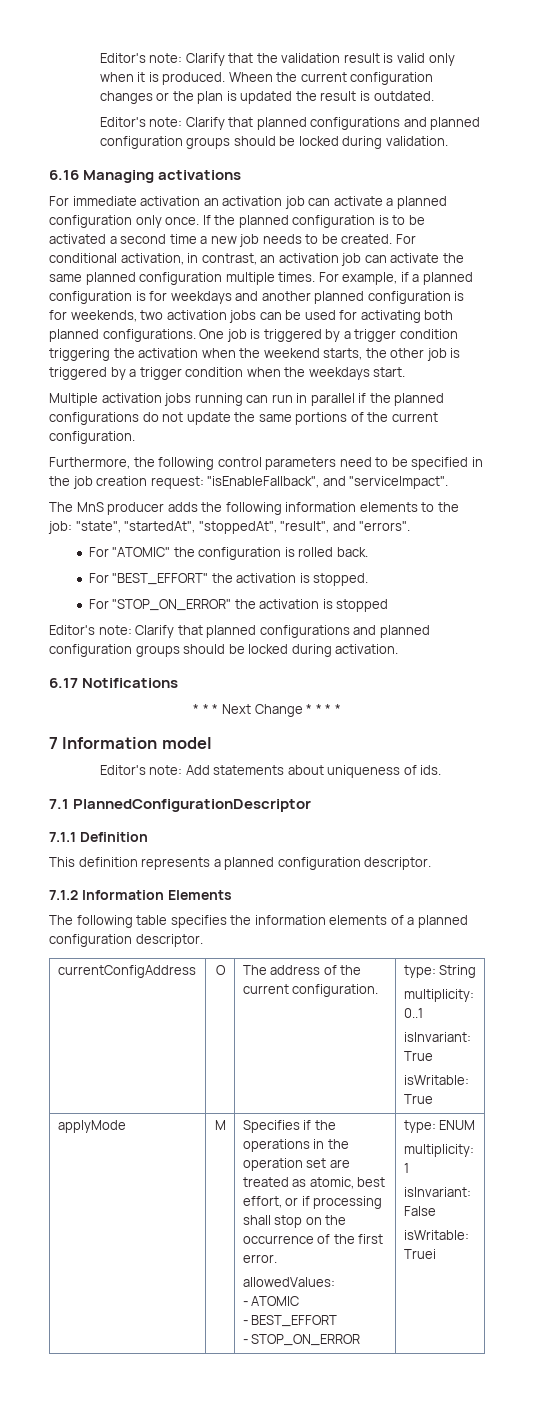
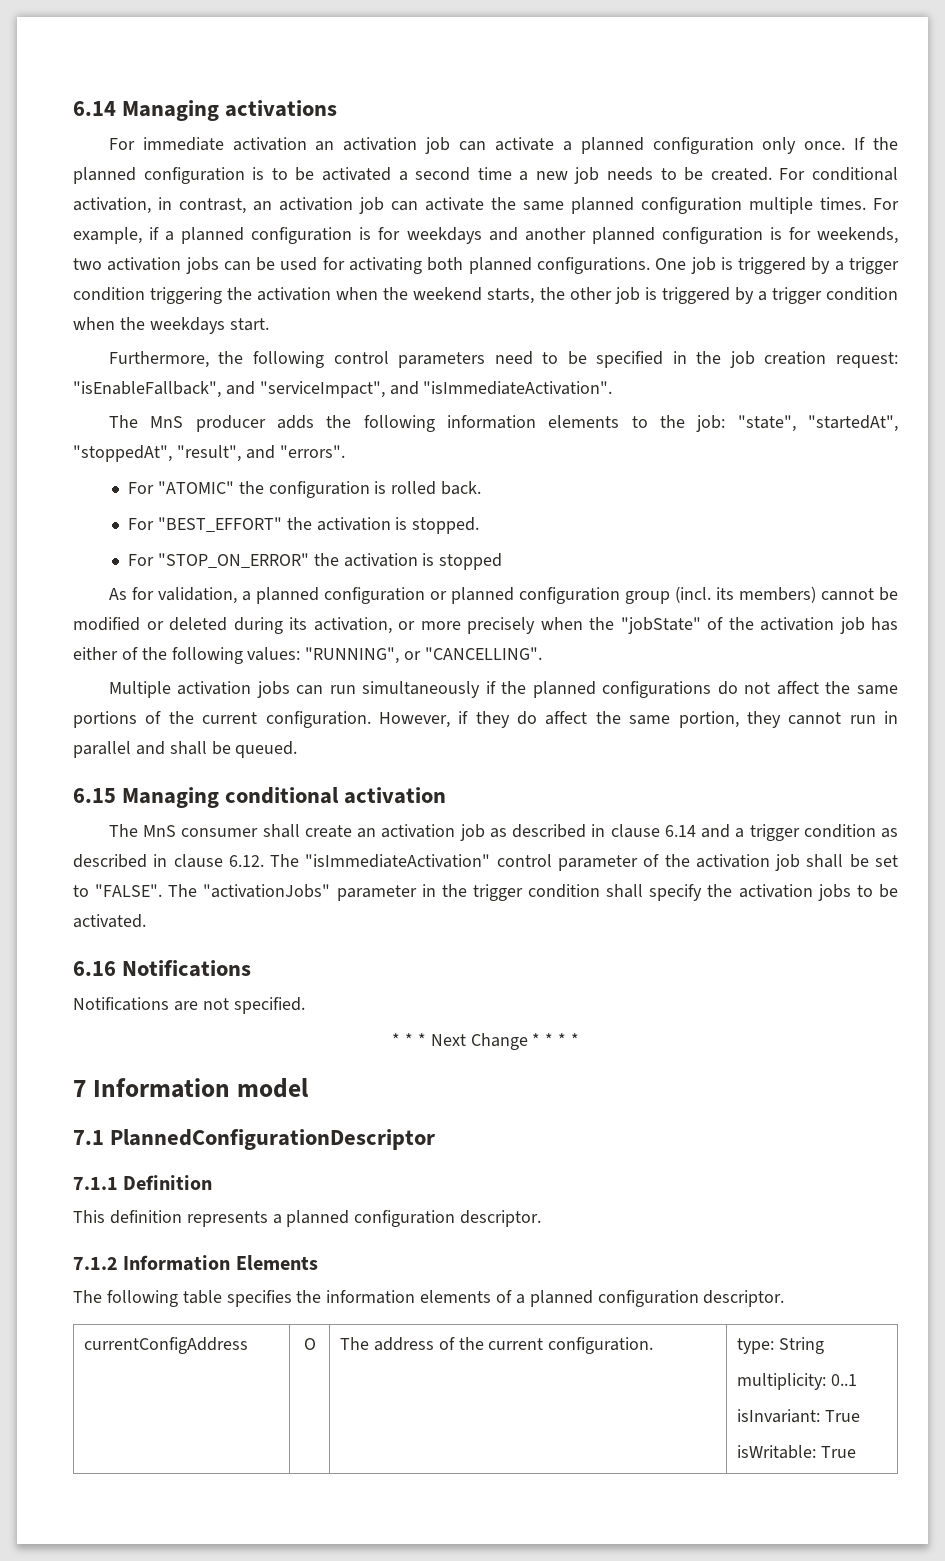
[99,53,455,66] [99,72,434,85] [99,91,434,104] [99,117,481,130] [99,136,448,149] [49,170,79,180] Editor's note: Clarify that the validation result is valid only when it is produced. Wheen the current configuration changes or the plan is updated the result is outdated. // Editor's note: Clarify that planned configurations and planned configuration groups should be locked during validation. // 6.16 -> [73,101,116,116] 6.14
[49,393,445,406] [49,412,438,425] [49,431,135,444] // Multiple activation jobs running can run in parallel if the planned configurations do not update the same portions of the current configuration. -> (269, 324) none
[349,476,449,489] "serviceImpact". -> [259,381,613,398] "serviceImpact", and "isImmediateActivation".
[49,625,430,638] [49,644,399,657] [49,678,179,688] Editor's note: Clarify that planned configurations and planned configuration groups should be locked during activation. // 6.17 Notifications -> [108,586,898,604] [73,617,898,634] [73,647,543,664] [108,681,898,698] [73,711,898,728] [73,741,298,758] [73,787,447,808] [108,824,898,841] [73,854,899,871] [73,884,898,901] [73,914,146,928] [73,960,252,977] [73,997,305,1014] As for validation, a planned configuration or planned configuration group (incl. its members) cannot be modified or deleted during its activation, or more precisely when the "jobState" of the activation job has either of the following values: "RUNNING", or "CANCELLING". // Multiple activation jobs can run simultaneously if the planned configurations do not affect the same portions of the current configuration. However, if they do affect the same portion, they cannot run in parallel and shall be queued. // 6.15 Managing conditional activation // The MnS consumer shall create an activation job as described in clause 6.14 and a trigger condition as described in clause 6.12. The "isImmediateActivation" control parameter of the activation job shall be set to "FALSE". The "activationJobs" parameter in the trigger condition shall specify the activation jobs to be activated. // 6.16 Notifications // Notifications are not specified.
[99,765,442,778] // Editor's note: Add statements about uniqueness of ids. -> (308, 1088) none
[57,1120,126,1133] [214,1120,226,1130] [242,1120,336,1133] [242,1139,349,1152] [242,1158,350,1171] [242,1177,386,1189] [242,1196,383,1209] [242,1215,347,1228] [242,1234,384,1244] [242,1254,277,1263] [242,1277,335,1287] [242,1296,300,1306] [242,1315,338,1327] [242,1334,361,1346] [403,1120,476,1133] [403,1144,474,1157] [403,1163,409,1173] [403,1187,471,1197] [403,1206,436,1216] [403,1230,469,1240] [403,1249,436,1259] // applyMode | M | Specifies if the operations in the operation set are treated as atomic, best effort, or if processing shall stop on the occurrence of the first error. // allowedValues: // - ATOMIC // - BEST_EFFORT // - STOP_ON_ERROR | type: ENUM // multiplicity: 1 // isInvariant: False // isWritable: Truei -> (856, 1452) none

